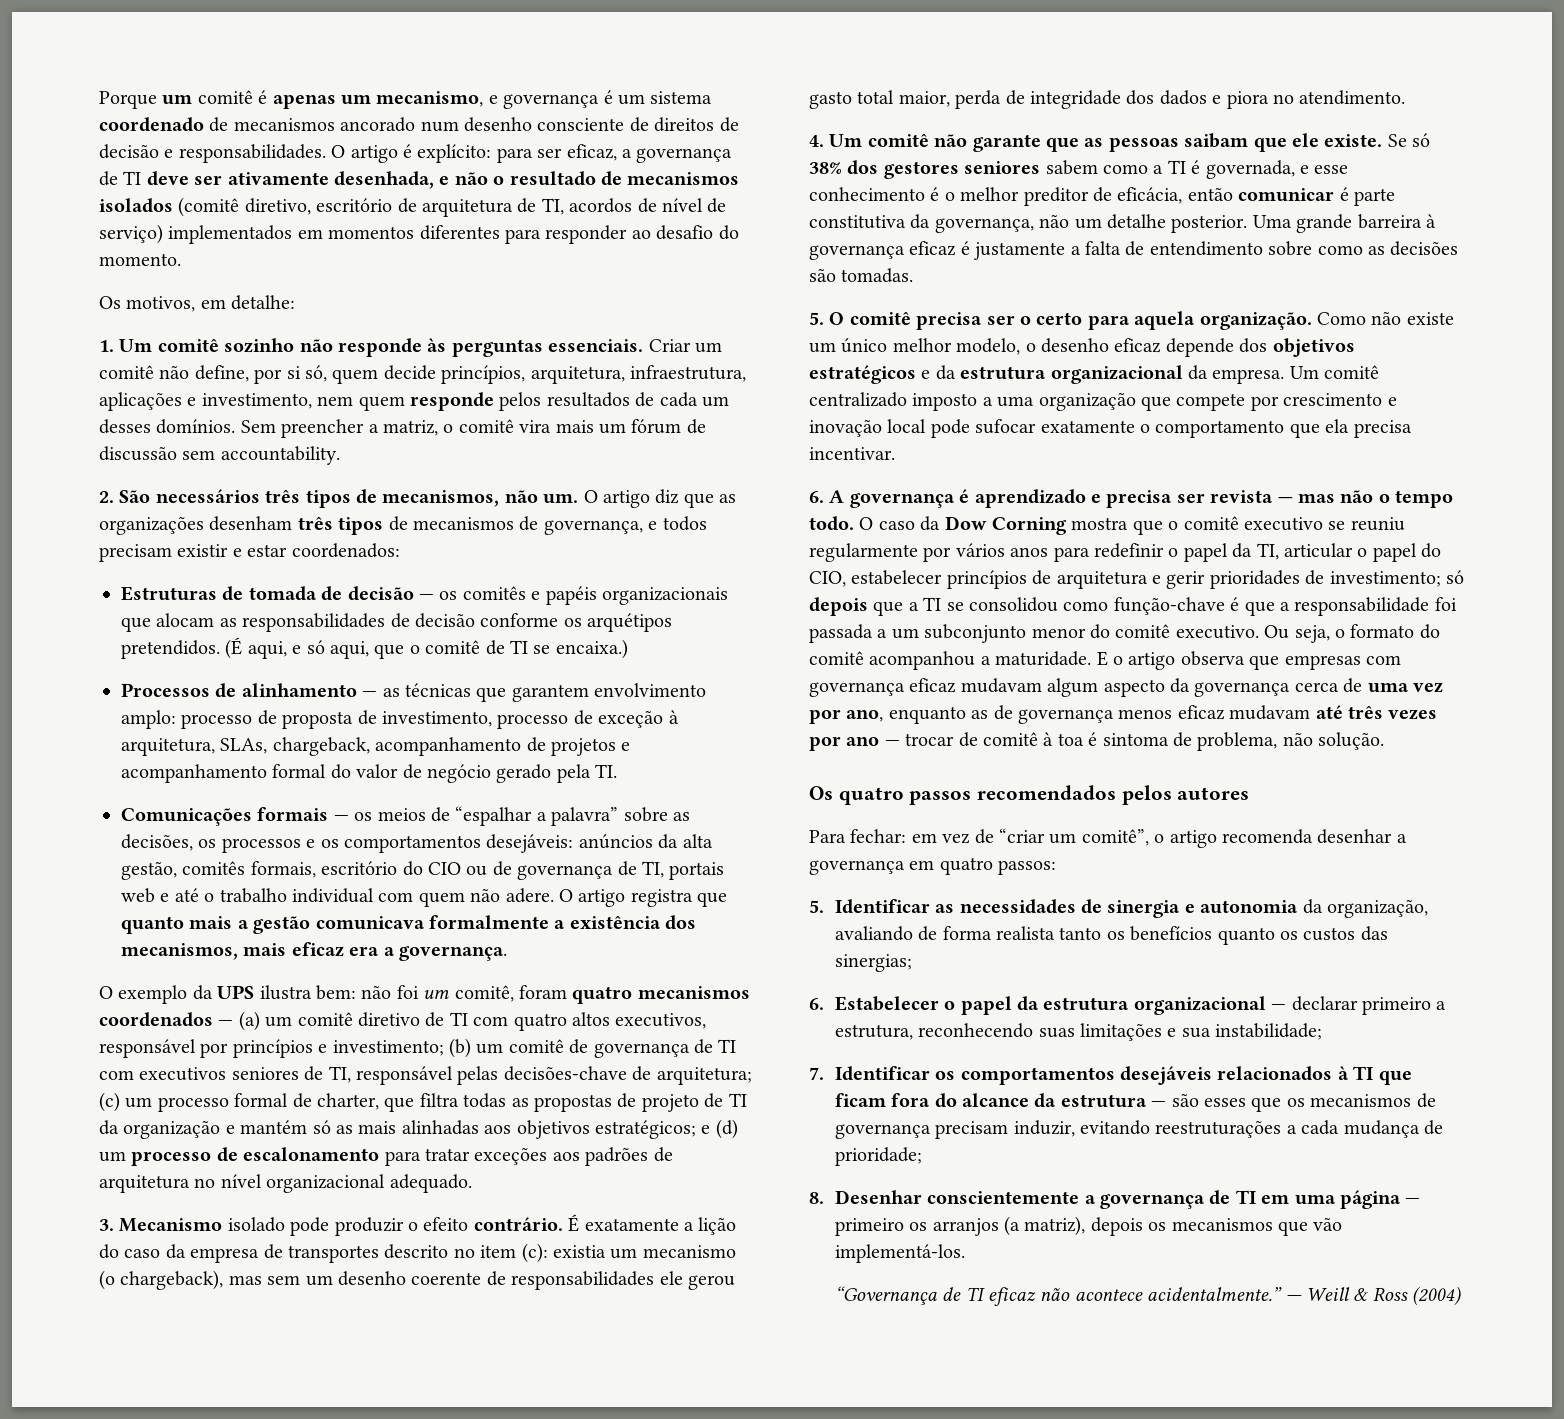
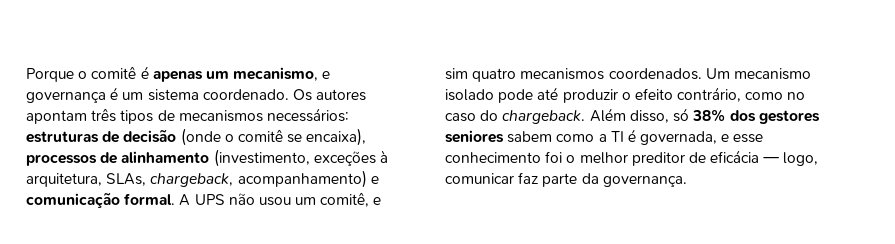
[162,94,193,105] um -> [78,71,88,79] o
[99,117,739,132] [99,144,733,163] [99,171,740,189] [99,197,727,217] [99,224,739,244] [99,253,181,266] [99,295,296,312] [99,338,722,357] [99,365,746,384] [99,392,729,411] [99,419,706,438] [99,446,340,465] [99,489,737,508] [99,516,707,535] [99,543,400,562] [121,586,728,605] [121,613,673,632] [121,637,628,659] [121,683,707,702] [121,710,679,729] [121,737,631,756] [121,764,618,783] [121,806,690,826] [121,834,713,853] [121,861,725,880] [121,888,728,907] [121,915,697,934] [121,942,507,961] [99,985,750,1004] [99,1011,707,1031] [99,1038,737,1058] [99,1066,752,1085] [99,1092,747,1112] [99,1119,738,1139] [99,1147,673,1166] [99,1174,472,1193] [99,1218,223,1232] coordenado de mecanismos ancorado num desenho consciente de direitos de decisão e responsabilidades. O artigo é explícito: para ser eficaz, a governança de TI deve ser ativamente desenhada, e não o resultado de mecanismos isolados (comitê diretivo, escritório de arquitetura de TI, acordos de nível de serviço) implementados em momentos diferentes para responder ao desafio do momento. // Os motivos, em detalhe: // 1. Um comitê sozinho não responde às perguntas essenciais. Criar um comitê não define, por si só, quem decide princípios, arquitetura, infraestrutura, aplicações e investimento, nem quem responde pelos resultados de cada um desses domínios. Sem preencher a matriz, o comitê vira mais um fórum de discussão sem accountability. // 2. São necessários três tipos de mecanismos, não um. O artigo diz que as organizações desenham três tipos de mecanismos de governança, e todos precisam existir e estar coordenados: // Estruturas de tomada de decisão — os comitês e papéis organizacionais que alocam as responsabilidades de decisão conforme os arquétipos pretendidos. (É aqui, e só aqui, que o comitê de TI se encaixa.) // Processos de alinhamento — as técnicas que garantem envolvimento amplo: processo de proposta de investimento, processo de exceção à arquitetura, SLAs, chargeback, acompanhamento de projetos e acompanhamento formal do valor de negócio gerado pela TI. // Comunicações formais — os meios de “espalhar a palavra” sobre as decisões, os processos e os comportamentos desejáveis: anúncios da alta gestão, comitês formais, escritório do CIO ou de governança de TI, portais web e até o trabalho individual com quem não adere. O artigo registra que quanto mais a gestão comunicava formalmente a existência dos mecanismos, mais eficaz era a governança. // O exemplo da UPS ilustra bem: não foi um comitê, foram quatro mecanismos coordenados — (a) um comitê diretivo de TI com quatro altos executivos, responsável por princípios e investimento; (b) um comitê de governança de TI com executivos seniores de TI, responsável pelas decisões-chave de arquitetura; (c) um processo formal de charter, que filtra todas as propostas de projeto de TI da organização e mantém só as mais alinhadas aos objetivos estratégicos; e (d) um processo de escalonamento para tratar exceções aos padrões de arquitetura no nível organizacional adequado. // 3. Mecanismo -> [202,89,367,101] [26,108,349,124] [26,128,367,146] [26,149,388,167] [26,170,379,188] [26,192,382,208] [445,68,811,82] coordenado. Os autores apontam três tipos de mecanismos necessários: estruturas de decisão (onde o comitê se encaixa), processos de alinhamento (investimento, exceções à arquitetura, SLAs, chargeback, acompanhamento) e comunicação formal. A UPS não usou um comitê, e sim quatro mecanismos coordenados. Um mecanismo
(330, 1226) none -> [537,87,559,100] até
[473,1214,737,1235] [99,1243,736,1263] [99,1270,735,1290] [809,90,1406,109] [809,133,1407,152] contrário. É exatamente a lição do caso da empresa de transportes descrito no item (c): existia um mecanismo (o chargeback), mas sem um desenho coerente de responsabilidades ele gerou gasto total maior, perda de integridade dos dados e piora no atendimento. // 4. Um comitê não garante que as pessoas saibam que ele existe. Se -> [677,87,806,102] [445,108,669,124] contrário, como no caso do chargeback. Além disso,
[930,187,940,201] é -> [545,151,563,163] foi
[1117,187,1395,206] [809,214,1436,233] [809,241,1459,260] [809,268,914,283] [809,311,1454,330] [809,338,1355,357] [809,365,1380,384] [809,392,1397,411] [809,419,1412,438] [809,447,895,460] [809,489,1454,508] [809,516,1405,535] [809,543,1442,562] [809,570,1464,589] [809,597,1457,616] [809,624,1440,643] [809,651,1401,670] [809,678,1443,697] [809,705,1438,724] [809,732,1385,751] [809,785,1250,805] [809,828,1407,848] [809,857,1057,875] [809,899,1428,918] [834,926,1388,945] [834,954,912,972] [809,996,1447,1015] [834,1023,1323,1041] [809,1066,1412,1085] [834,1093,1436,1112] [834,1120,1443,1139] [834,1147,922,1166] [809,1190,1421,1209] [834,1216,1343,1236] [834,1244,965,1263] [834,1286,1462,1306] eficácia, então comunicar é parte constitutiva da governança, não um detalhe posterior. Uma grande barreira à governança eficaz é justamente a falta de entendimento sobre como as decisões são tomadas. // 5. O comitê precisa ser o certo para aquela organização. Como não existe um único melhor modelo, o desenho eficaz depende dos objetivos estratégicos e da estrutura organizacional da empresa. Um comitê centralizado imposto a uma organização que compete por crescimento e inovação local pode sufocar exatamente o comportamento que ela precisa incentivar. // 6. A governança é aprendizado e precisa ser revista — mas não o tempo todo. O caso da Dow Corning mostra que o comitê executivo se reuniu regularmente por vários anos para redefinir o papel da TI, articular o papel do CIO, estabelecer princípios de arquitetura e gerir prioridades de investimento; só depois que a TI se consolidou como função-chave é que a responsabilidade foi passada a um subconjunto menor do comitê executivo. Ou seja, o formato do comitê acompanhou a maturidade. E o artigo observa que empresas com governança eficaz mudavam algum aspecto da governança cerca de uma vez por ano, enquanto as de governança menos eficaz mudavam até três vezes por ano — trocar de comitê à toa é sintoma de problema, não solução. // Os quatro passos recomendados pelos autores // Para fechar: em vez de “criar um comitê”, o artigo recomenda desenhar a governança em quatro passos: // 5. Identificar as necessidades de sinergia e autonomia da organização, avaliando de forma realista tanto os benefícios quanto os custos das sinergias; // 6. Estabelecer o papel da estrutura organizacional — declarar primeiro a estrutura, reconhecendo suas limitações e sua instabilidade; // 7. Identificar os comportamentos desejáveis relacionados à TI que ficam fora do alcance da estrutura — são esses que os mecanismos de governança precisam induzir, evitando reestruturações a cada mudança de prioridade; // 8. Desenhar conscientemente a governança de TI em uma página — primeiro os arranjos (a matriz), depois os mecanismos que vão implementá-los. // “Governança de TI eficaz não acontece acidentalmente.” — Weill & Ross (2004) -> [710,150,819,166] [445,172,687,187] eficácia — logo, comunicar faz parte da governança.

